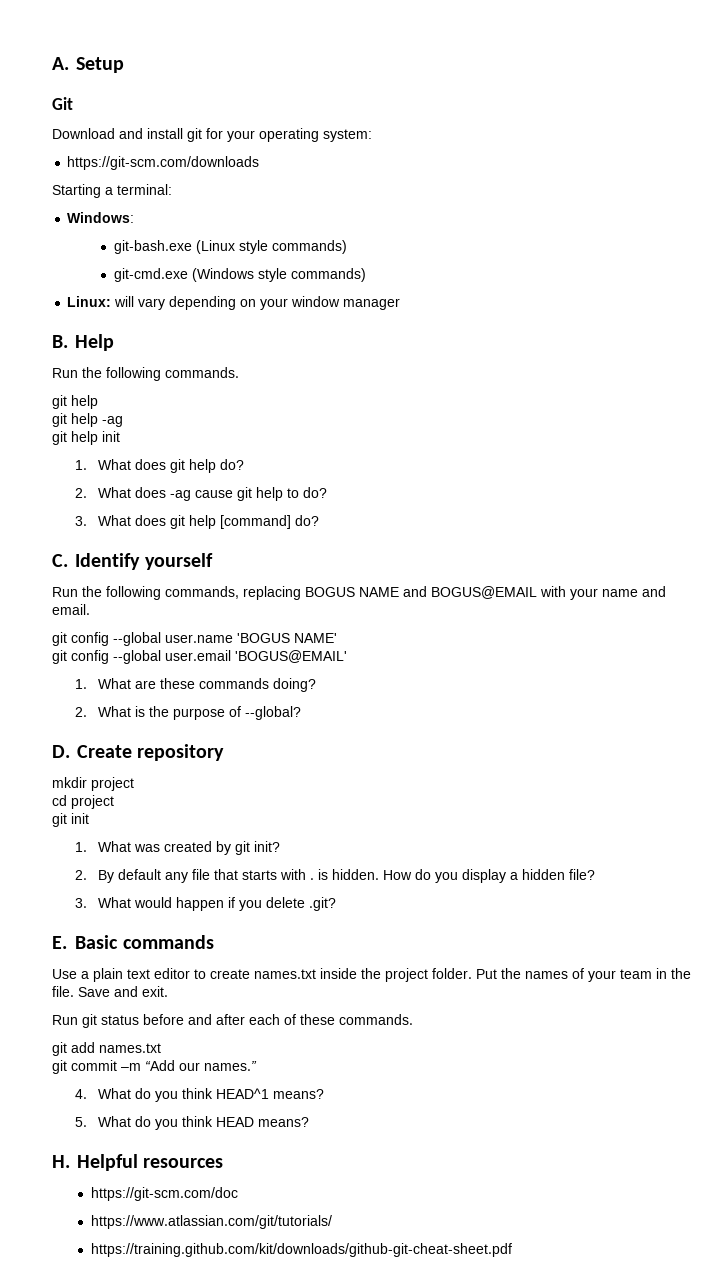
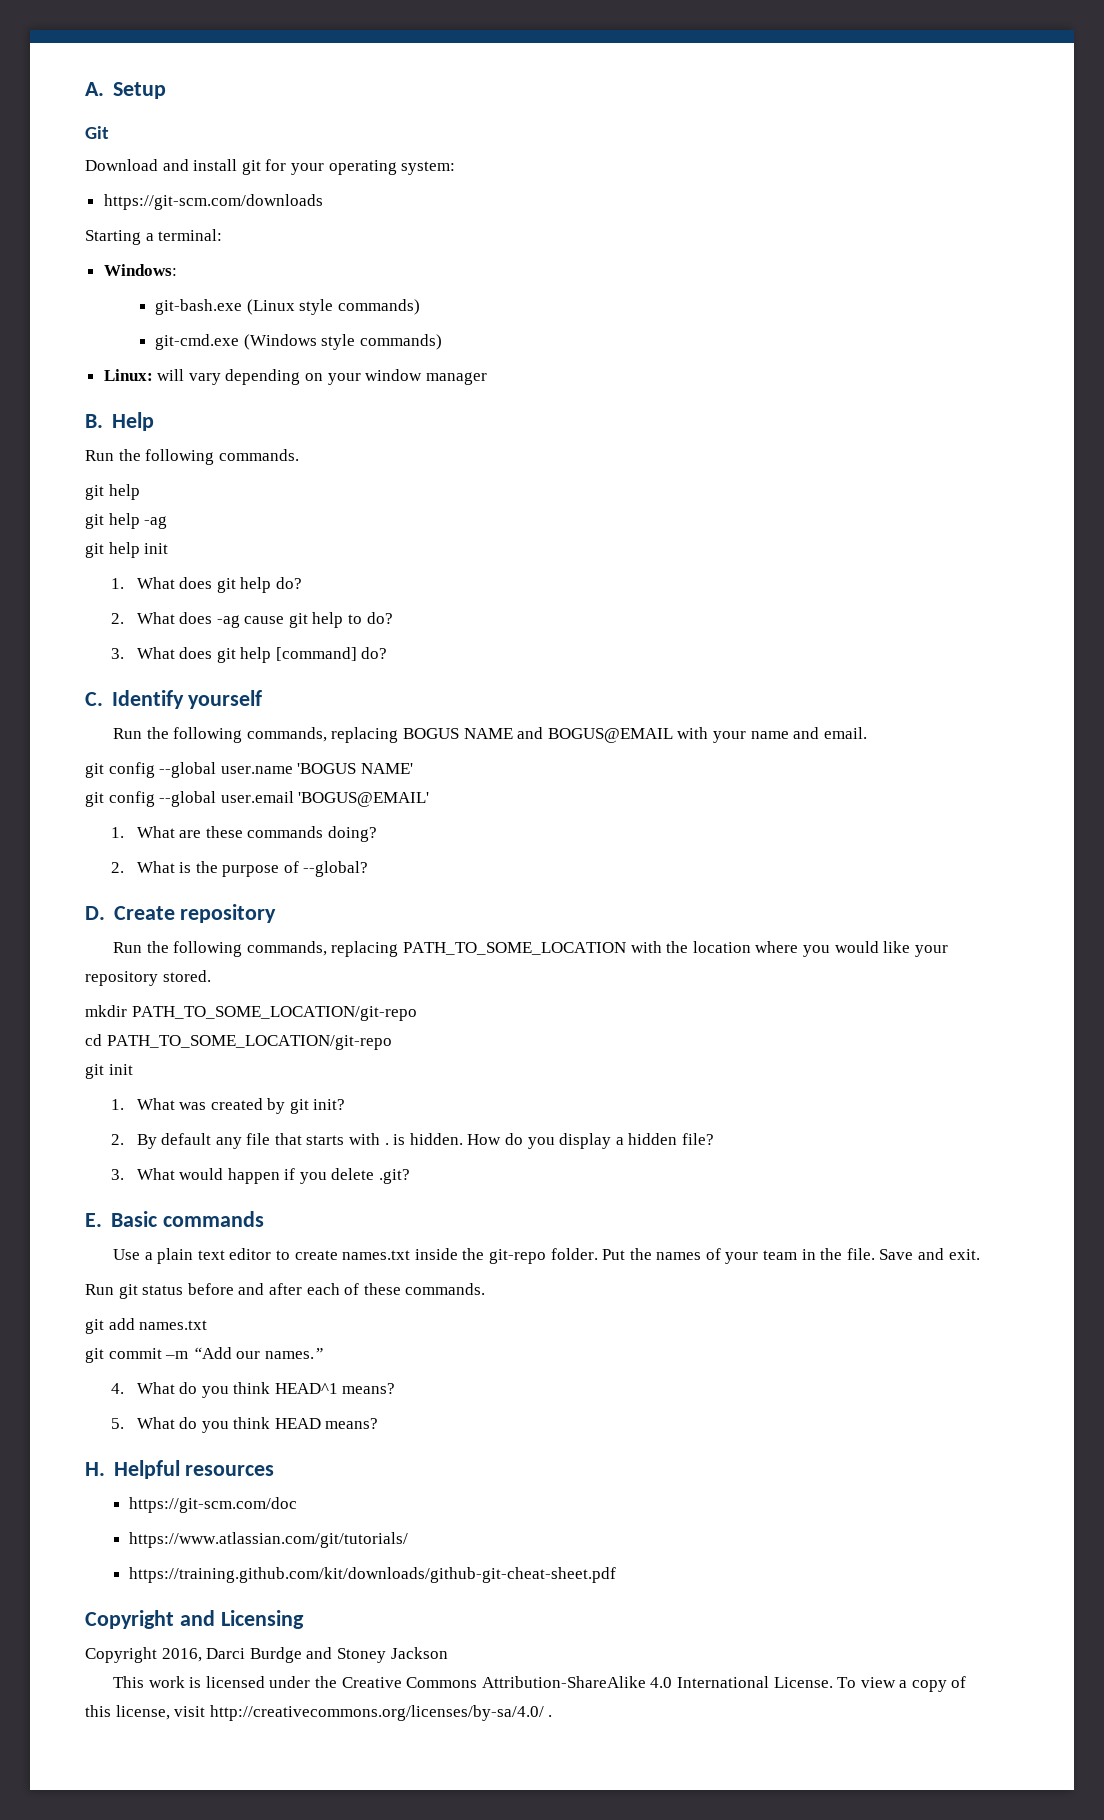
(225, 752) none -> [113,941,948,957] [85,970,211,986] // Run the following commands, replacing PATH_TO_SOME_LOCATION with the location where you would like your repository stored.
[91,777,134,791] project -> [131,1006,417,1021] PATH_TO_SOME_LOCATION/git-repo
[71,795,114,809] project -> [106,1035,392,1050] PATH_TO_SOME_LOCATION/git-repo
[385,968,428,982] project -> [488,1249,546,1264] git-repo
(512, 1250) none -> [85,1610,304,1629] [85,1647,448,1663] [113,1676,967,1692] [85,1705,553,1721] // Copyright and Licensing // Copyright 2016, Darci Burdge and Stoney Jackson // This work is licensed under the Creative Commons Attribution-ShareAlike 4.0 International License. To view a copy of this license, visit http://creativecommons.org/licenses/by-sa/4.0/ .

